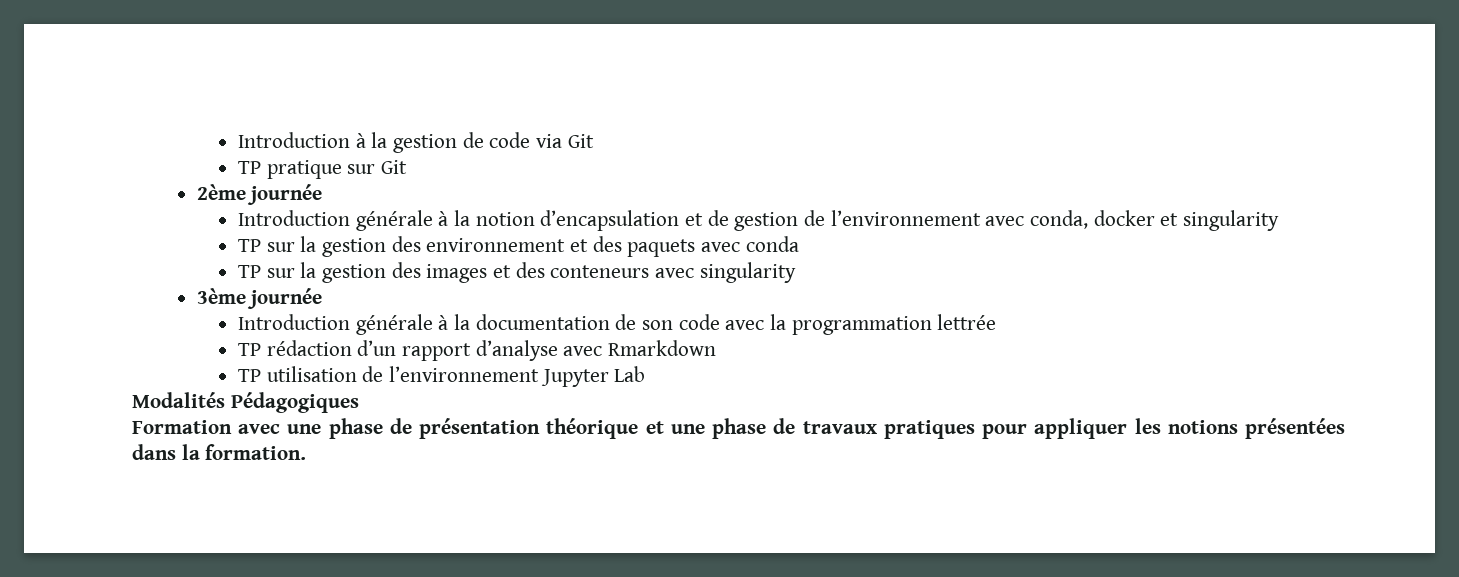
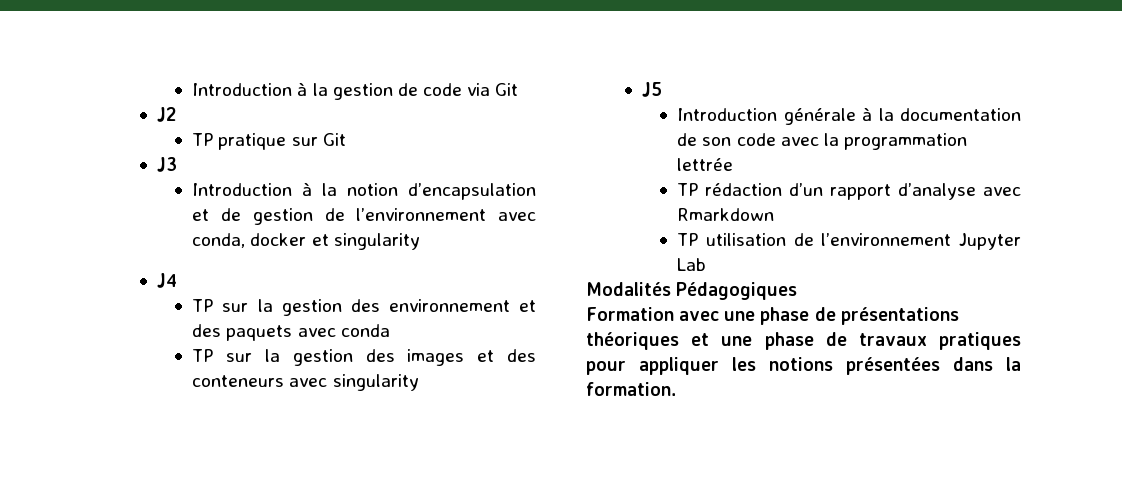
(594, 141) none -> [157,107,177,122] // J2
[196,184,323,205] [238,210,433,231] 2ème journée // Introduction générale -> [157,157,178,172] [192,183,293,196] J3 // Introduction
(1280, 220) none -> [157,273,178,288] // J4
[196,288,323,309] 3ème journée -> [642,82,663,97] J5
[419,418,639,439] présentation théorique -> [840,307,959,325] [586,332,679,350] présentations théoriques

